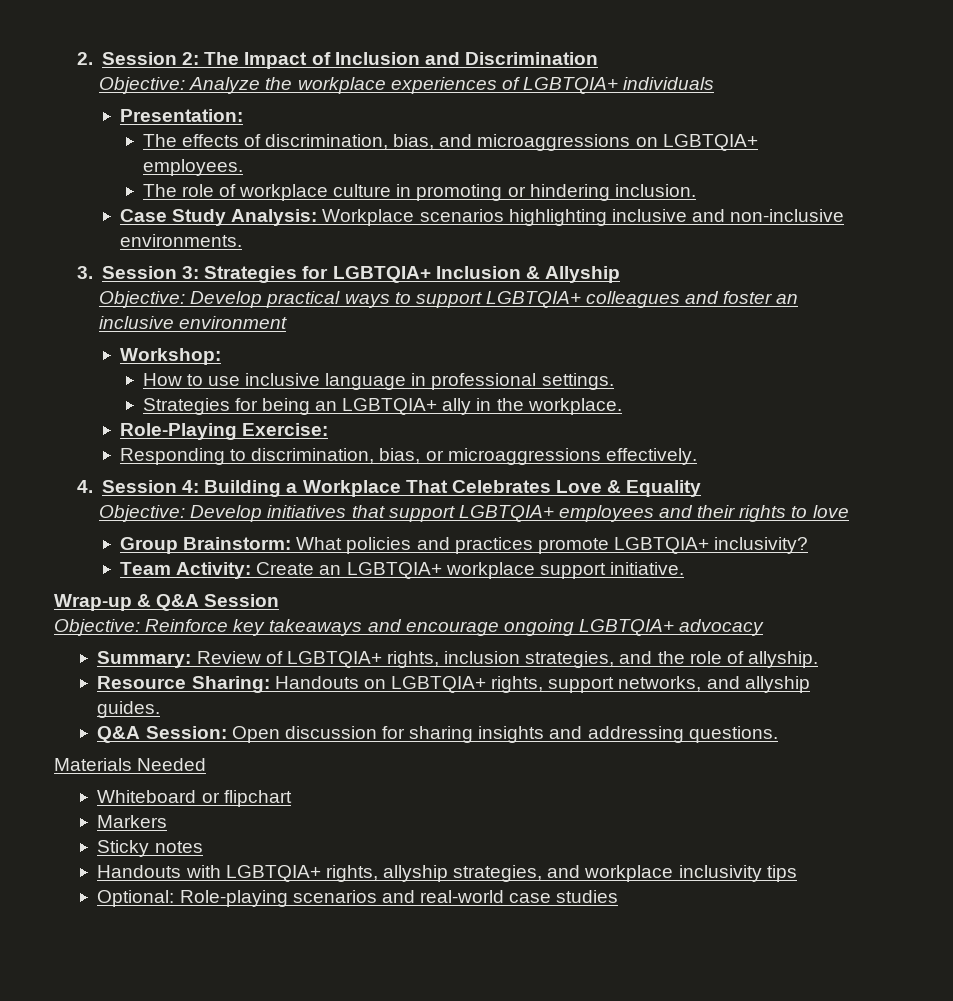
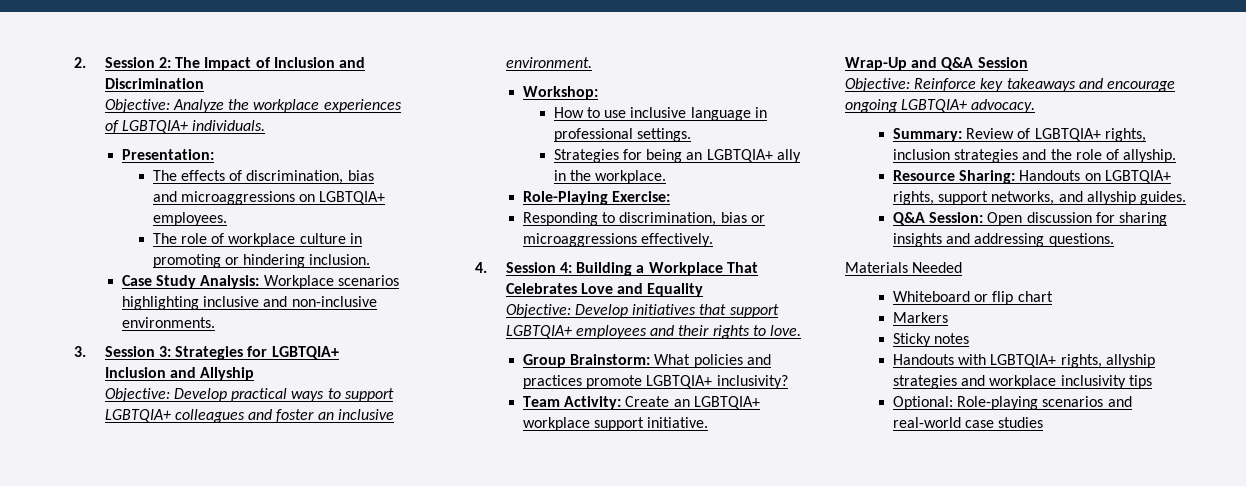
[623,77,715,90] individuals -> [192,120,266,131] individuals.
[393,134,435,150] bias, -> [347,170,374,181] bias
[525,266,540,279] & -> [170,367,197,378] and
[179,316,288,329] environment -> [505,57,592,68] environment.
[379,448,421,464] bias, -> [720,212,747,223] bias
[607,480,622,493] & -> [617,283,644,294] and
[812,505,849,518] love -> [770,325,802,336] love.
[54,594,152,611] Wrap-up & -> [845,57,938,71] Wrap-Up and
[679,619,765,636] advocacy -> [971,99,1036,113] advocacy.
[525,651,615,668] strategies, -> [954,149,1019,163] strategies
[223,790,292,807] flipchart -> [992,291,1053,305] flip chart
[453,865,543,882] strategies, -> [892,375,957,389] strategies

